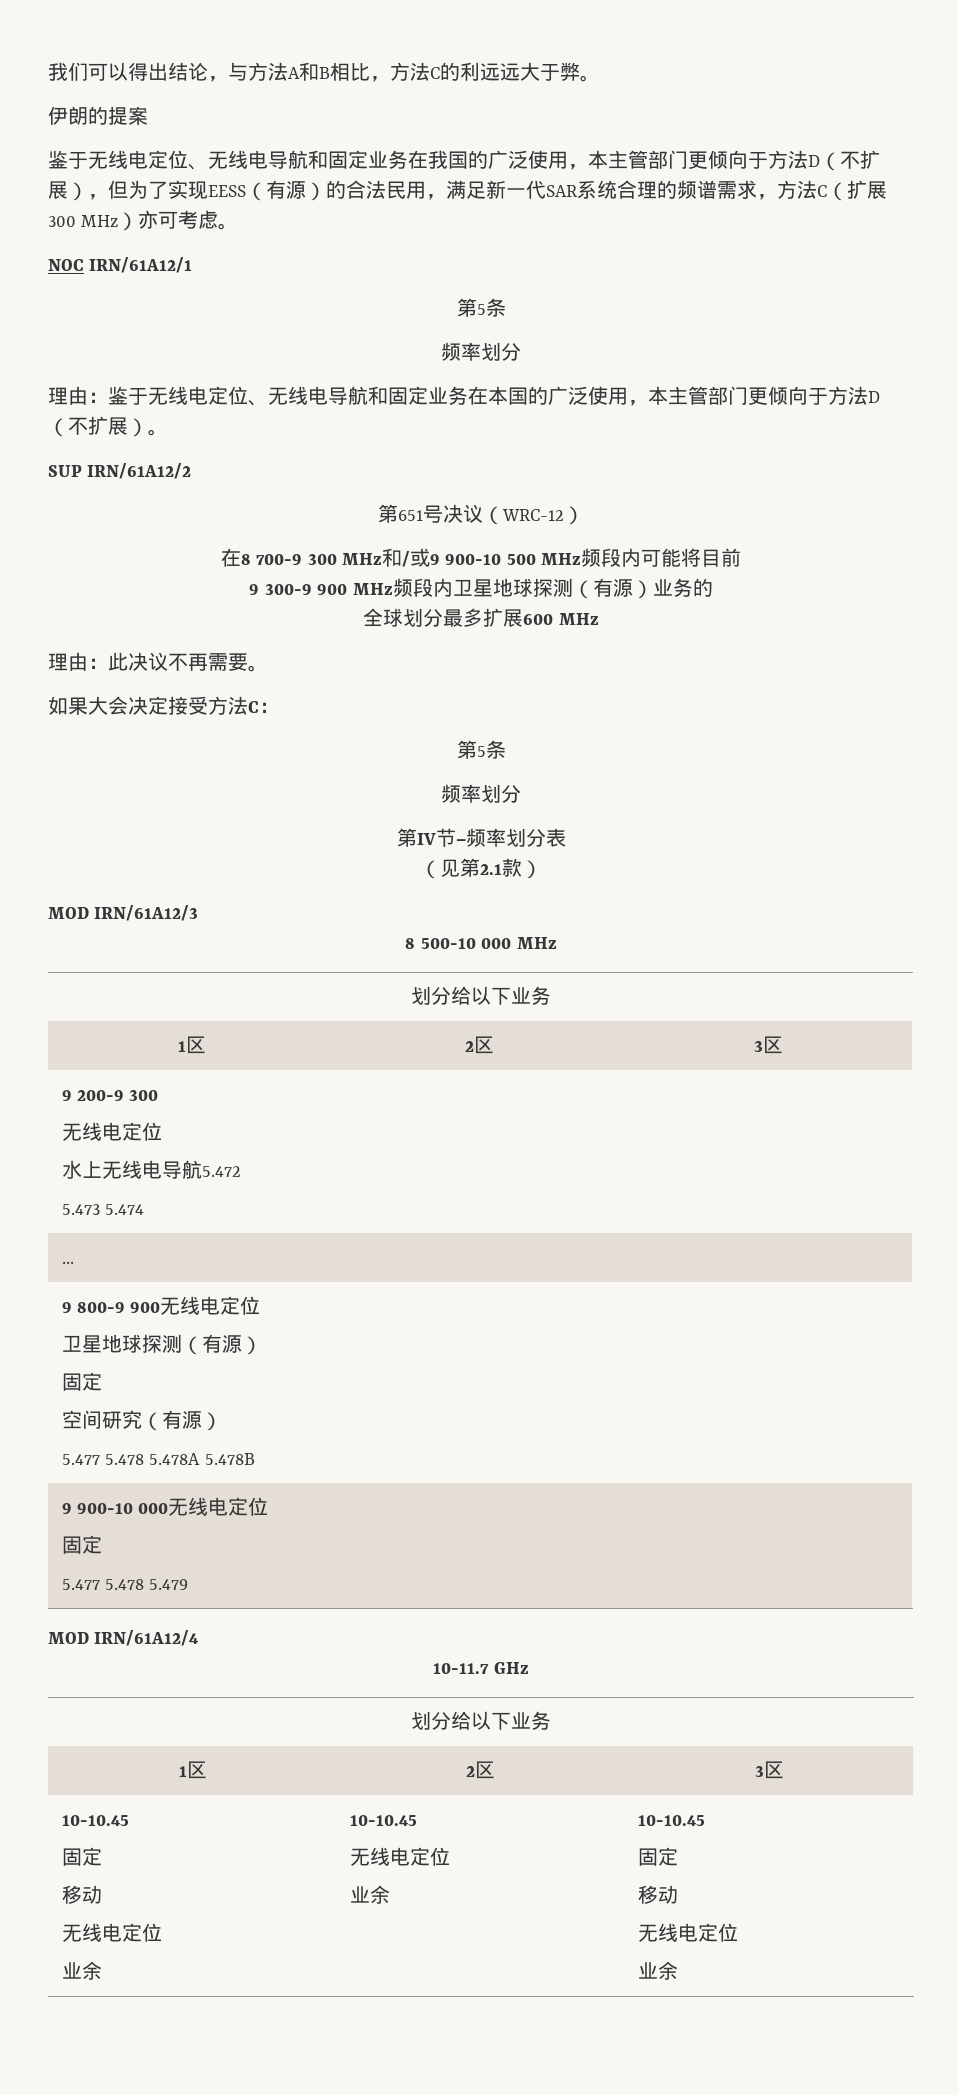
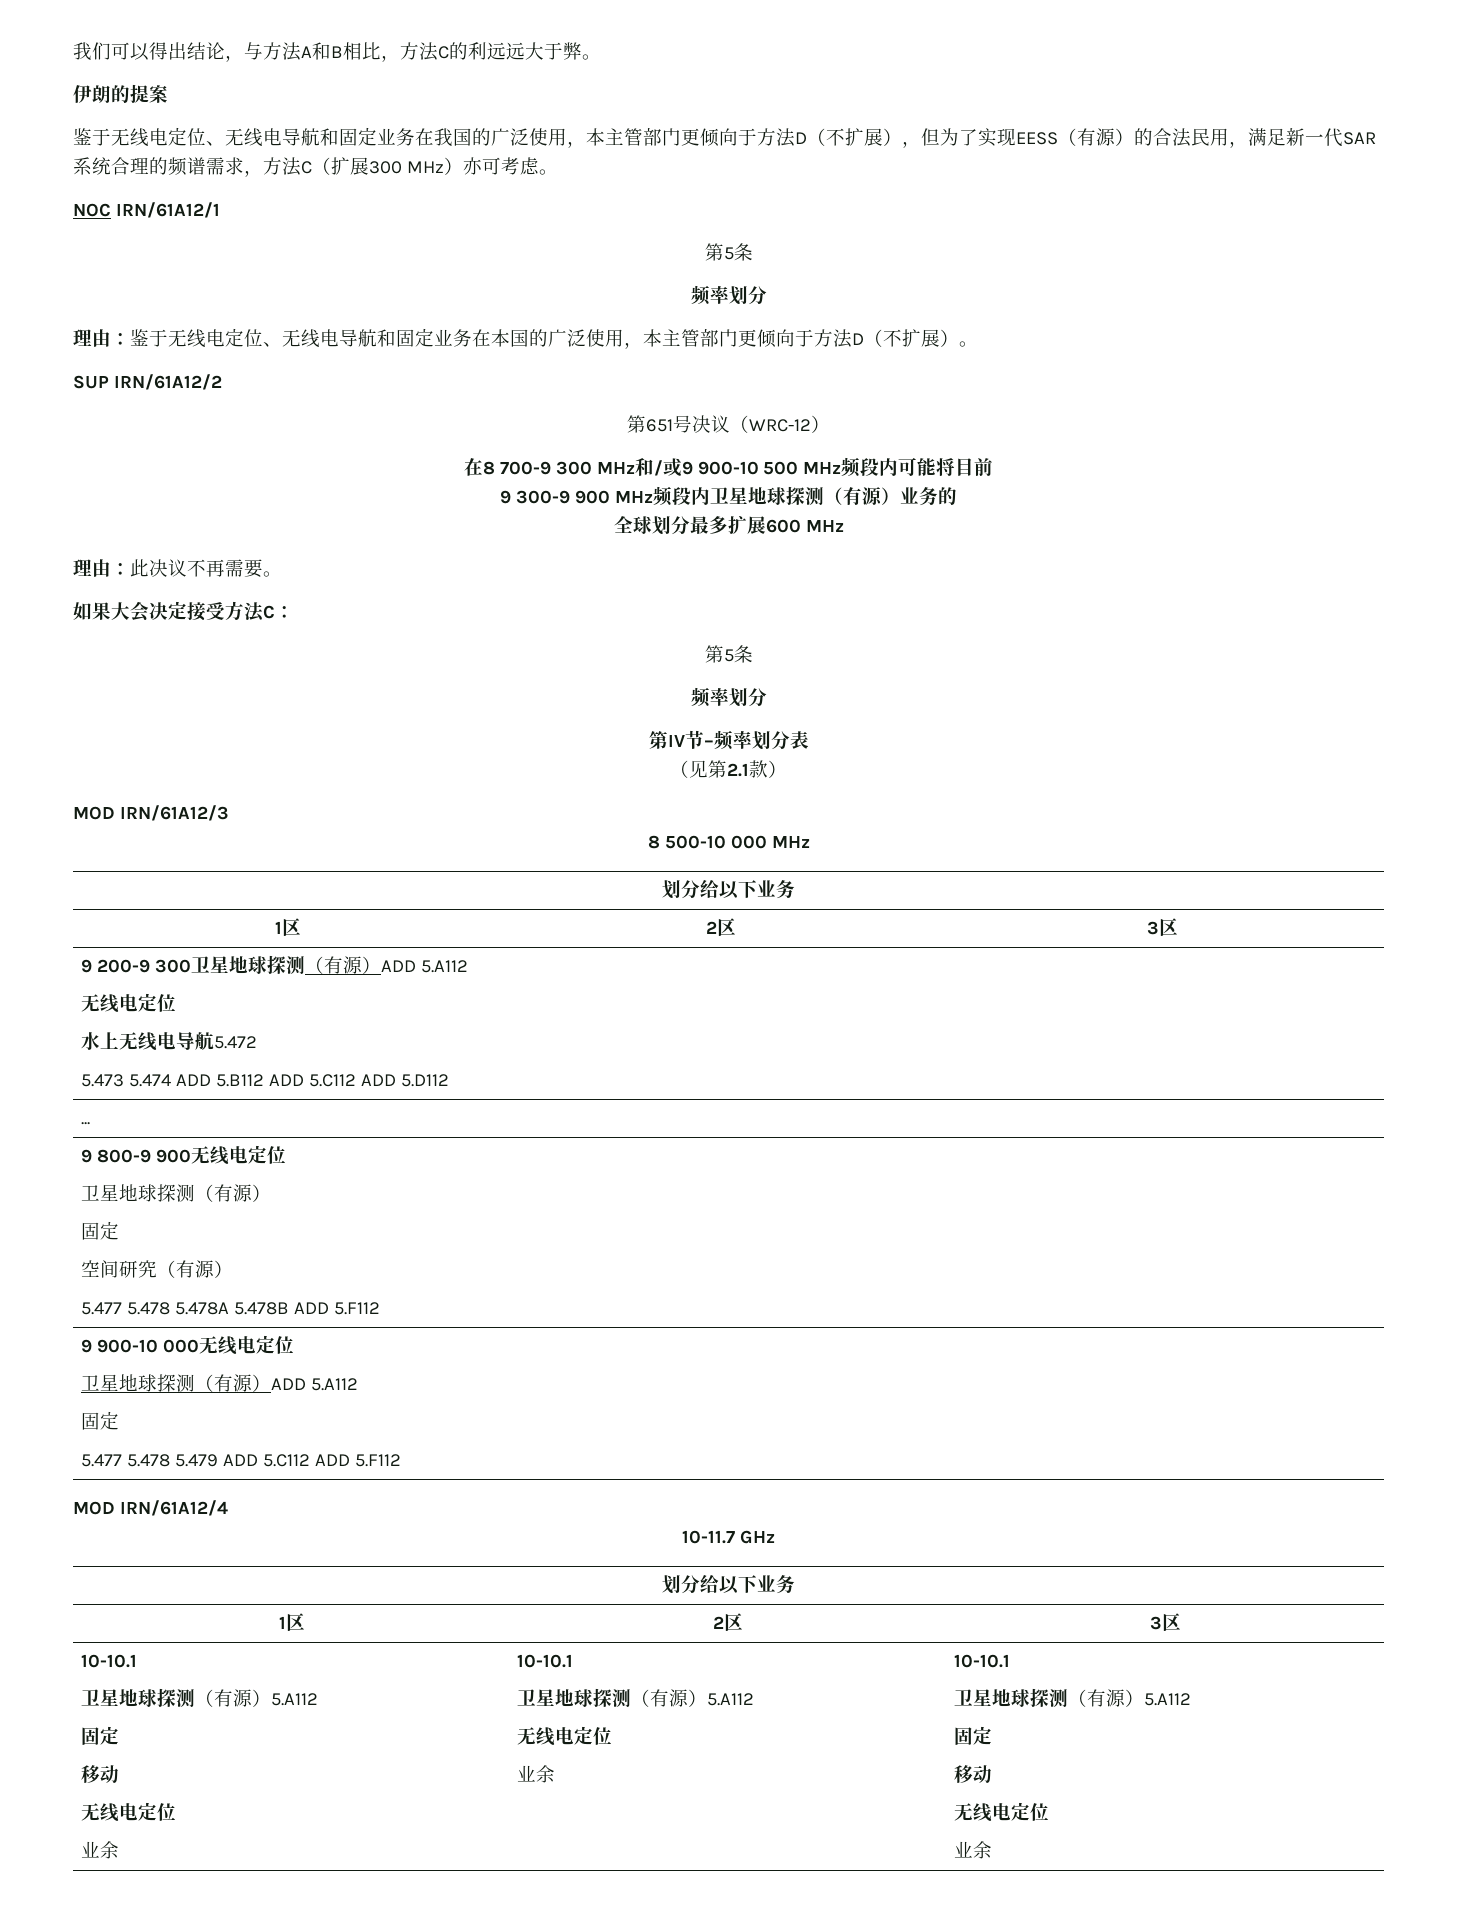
(159, 1095) none -> [190,955,468,974] 卫星地球探测（有源）ADD 5.A112
(144, 1209) none -> [175,1074,449,1087] ADD 5.B112 ADD 5.C112 ADD 5.D112
(255, 1459) none -> [293,1302,380,1315] ADD 5.F112
(269, 1506) none -> [80,1374,358,1392] // 卫星地球探测（有源）ADD 5.A112
(189, 1584) none -> [222,1454,401,1467] ADD 5.C112 ADD 5.F112
[61,1815,129,1826] 10-10.45 -> [80,1654,137,1668] [80,1688,318,1707] 10-10.1 // 卫星地球探测（有源）5.A112
[349,1815,417,1826] [349,1847,450,1866] [349,1885,390,1904] [637,1815,705,1826] 10-10.45 // 无线电定位 // 业余 | 10-10.45 -> [516,1654,573,1668] [516,1688,754,1707] [516,1726,612,1746] [516,1765,555,1783] [953,1654,1010,1668] [953,1688,1191,1707] 10-10.1 // 卫星地球探测（有源）5.A112 // 无线电定位 // 业余 | 10-10.1 // 卫星地球探测（有源）5.A112

